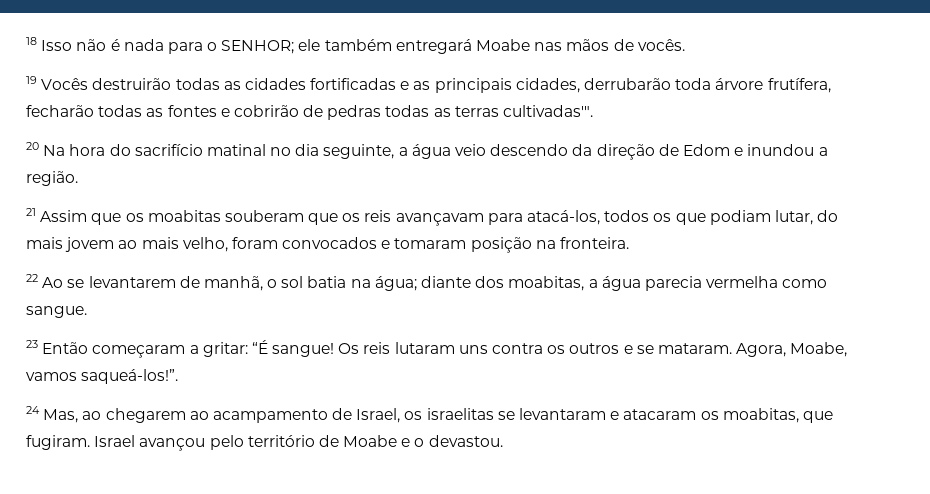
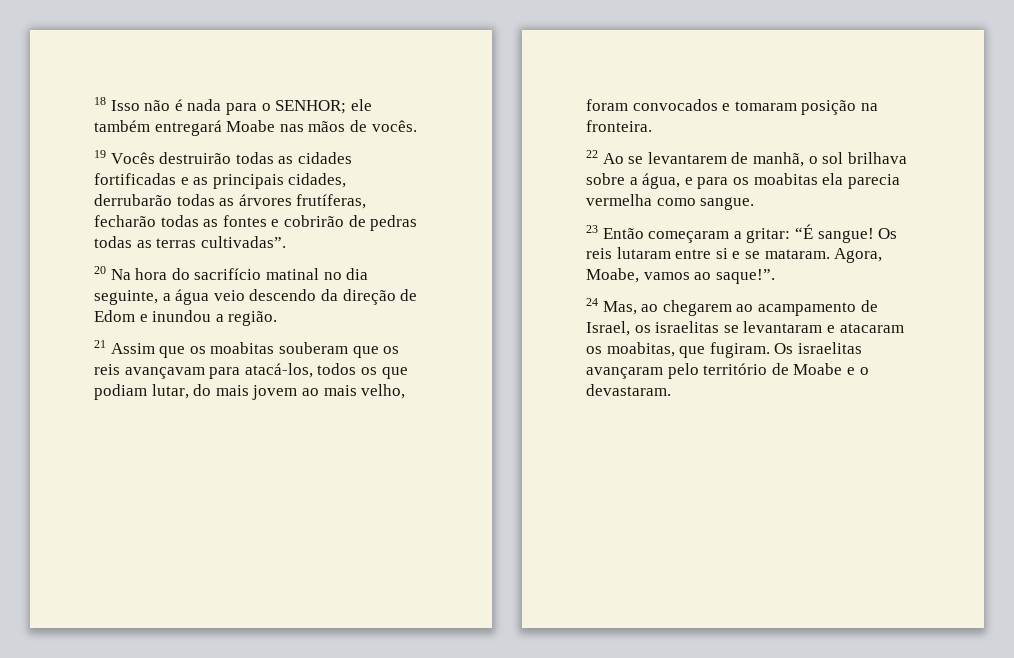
[675,78,831,93] toda árvore frutífera, -> [176,194,367,209] todas as árvores frutíferas,
[503,105,594,117] cultivadas'". -> [200,236,286,248] cultivadas”.
[307,276,641,291] batia na água; diante dos moabitas, a água -> [847,152,907,164] [586,173,844,189] brilhava sobre a água, e para os moabitas ela
[458,343,620,354] uns contra os outros -> [675,248,728,259] entre si
[81,369,179,384] saqueá-los!”. -> [694,269,775,284] ao saque!”.
[94,435,206,451] Israel avançou -> [774,342,862,354] [586,367,663,379] Os israelitas avançaram
[428,435,503,447] devastou. -> [586,384,671,396] devastaram.

